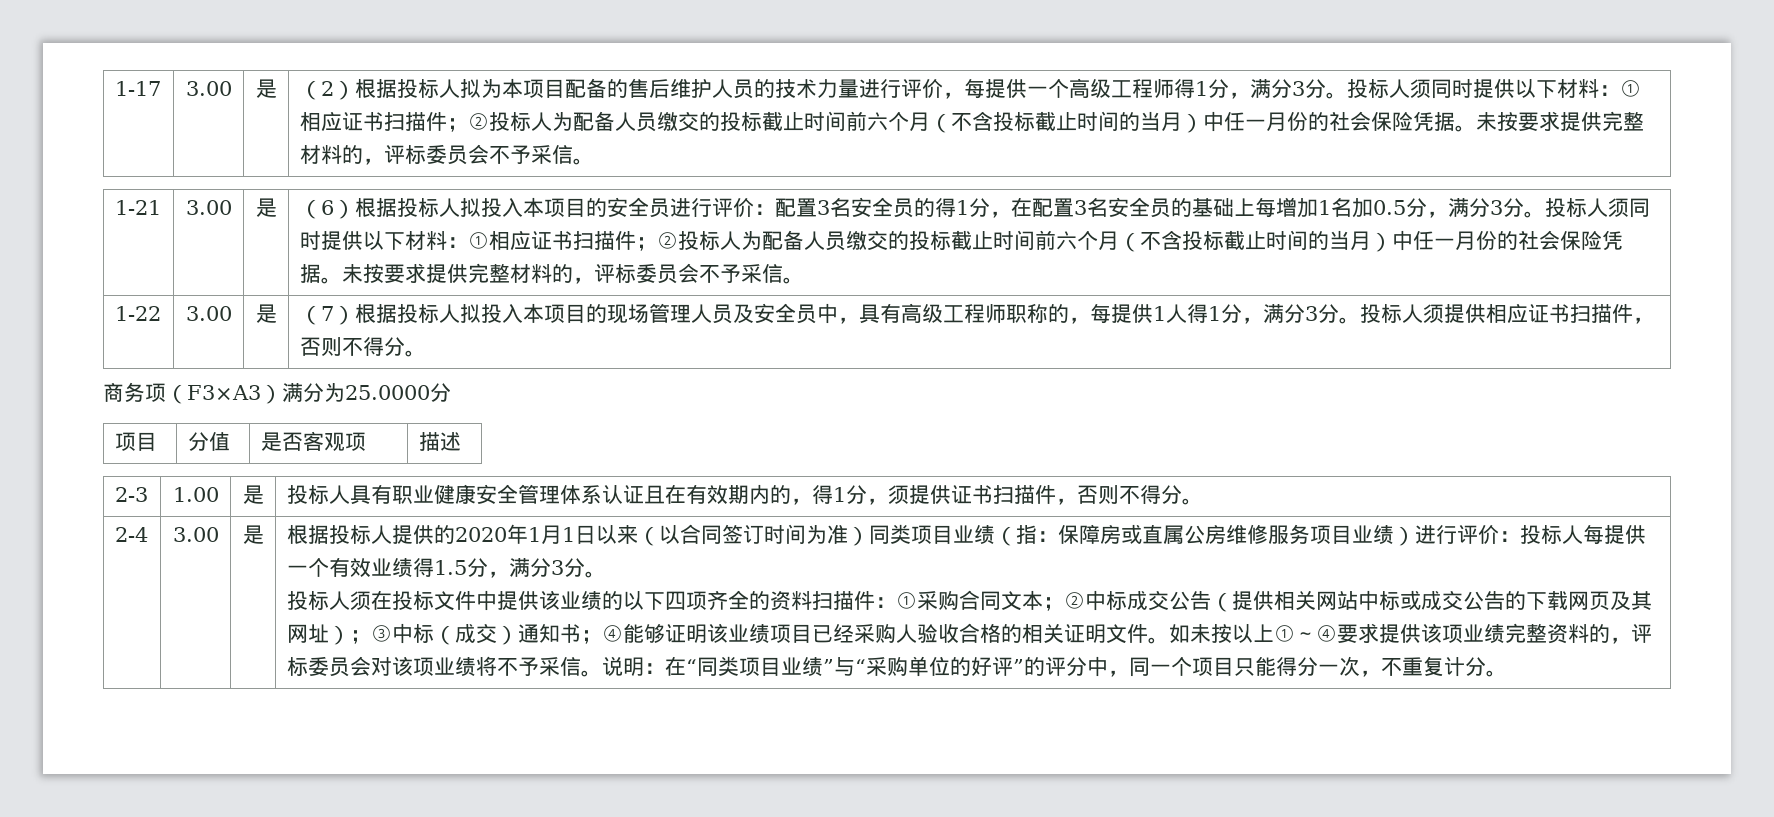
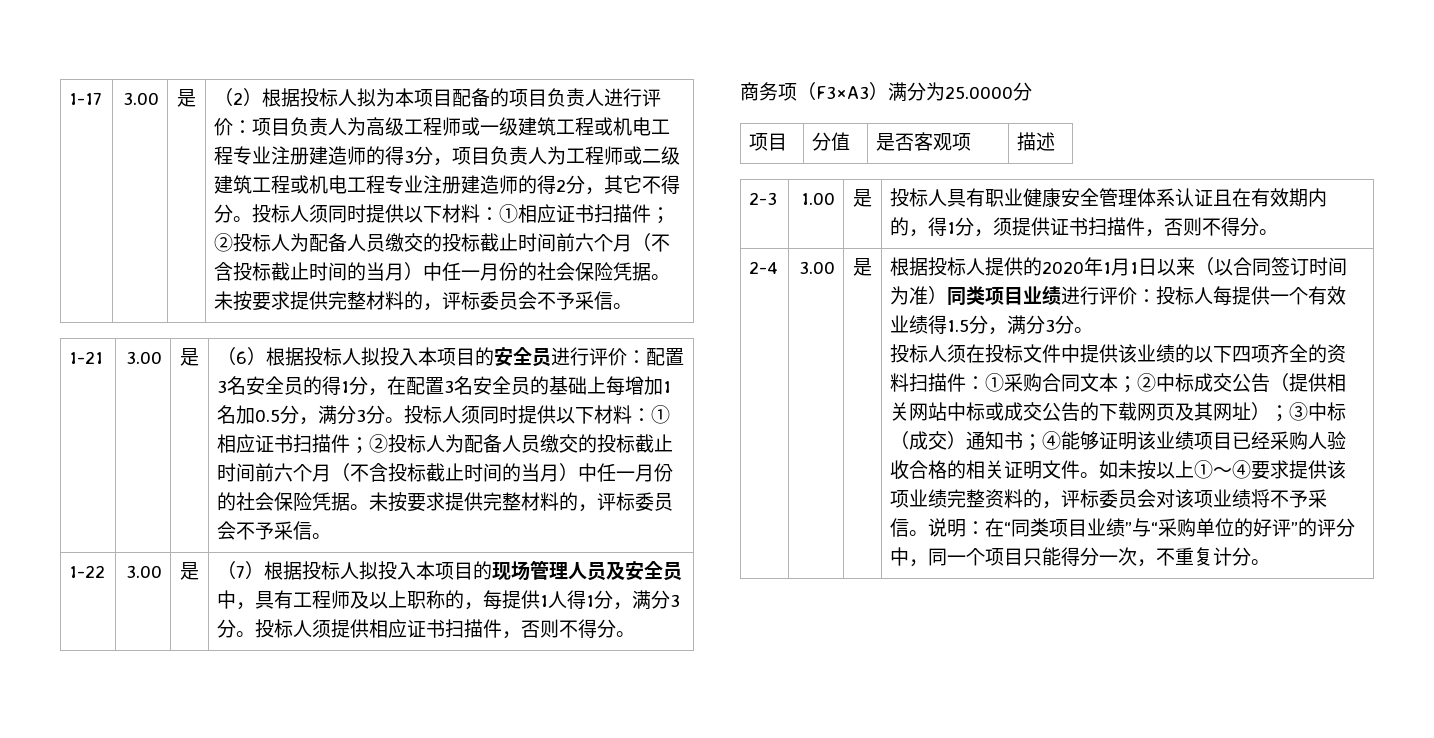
[627,78,1305,99] 售后维护人员的技术力量进行评价，每提供一个高级工程师得1分，满分3 -> [509,88,662,107] [214,117,671,136] [214,146,681,166] [214,175,681,195] 项目负责人进行评价：项目负责人为高级工程师或一级建筑工程或机电工程专业注册建造师的得3分，项目负责人为工程师或二级建筑工程或机电工程专业注册建造师的得2分，其它不得
[900,303,1006,323] 高级工程师 -> [293,590,408,609] 工程师及以上
[994,524,1415,546] （指：保障房或直属公房维修服务项目业绩） -> (1062, 295) none

